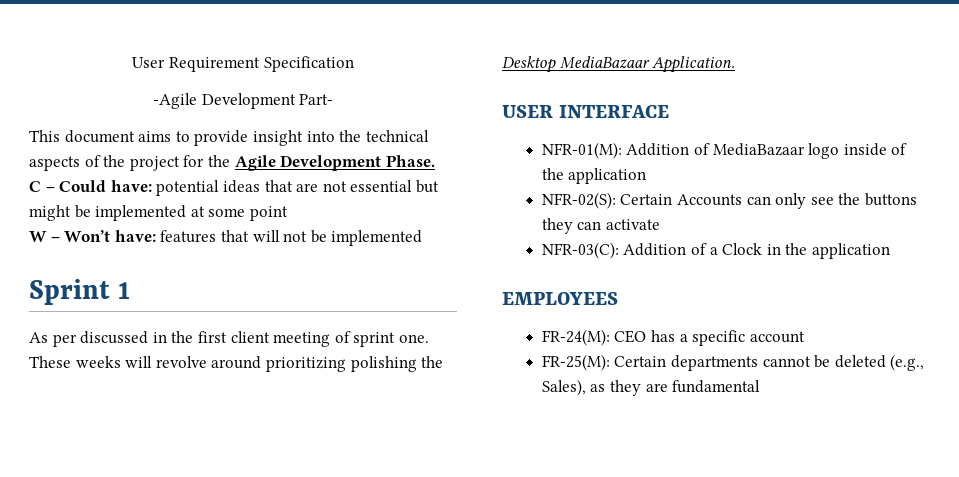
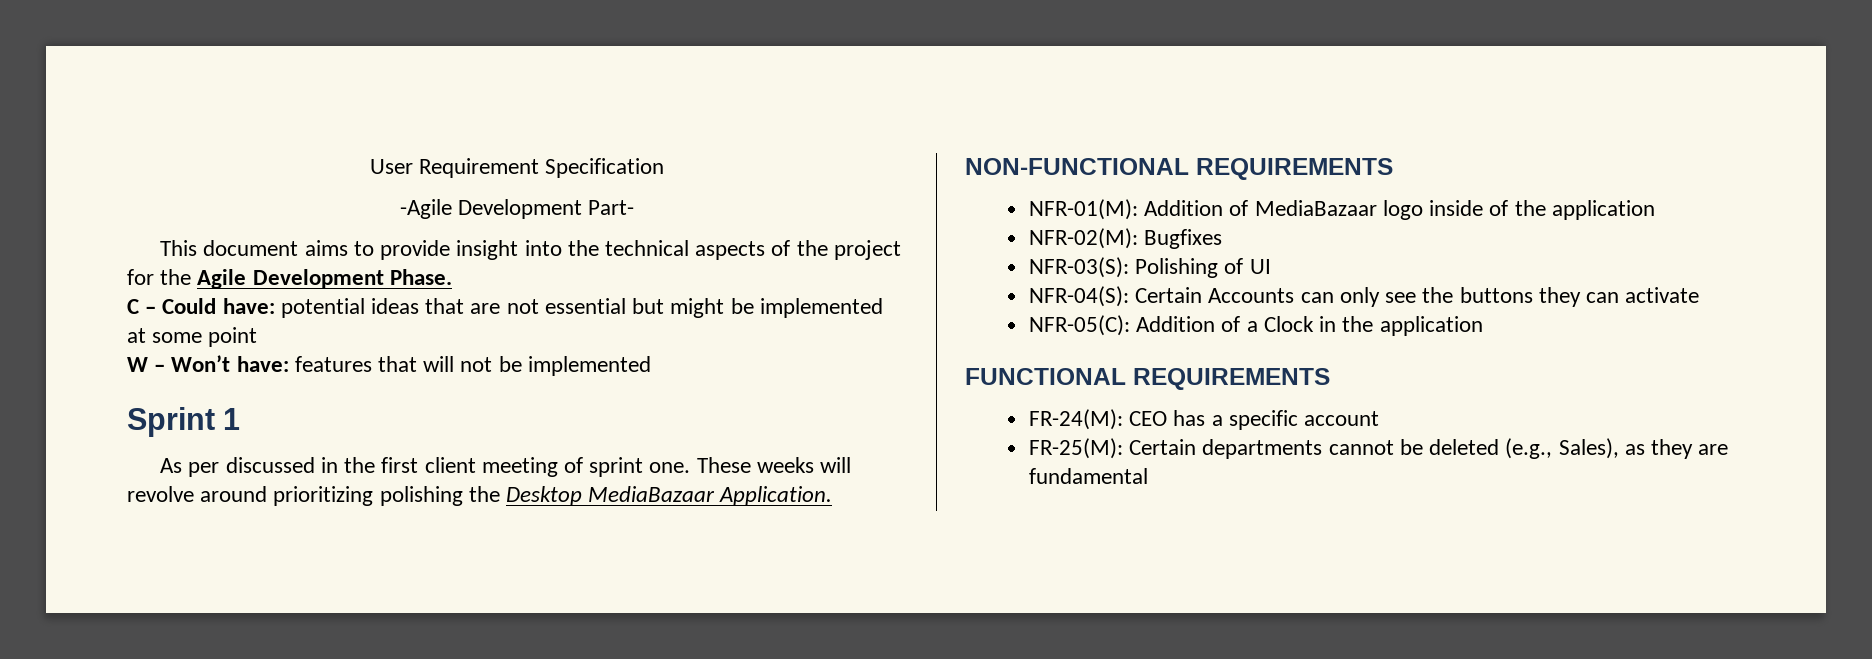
[502,105,670,118] USER INTERFACE -> [965,158,1393,180] NON-FUNCTIONAL REQUIREMENTS
[541,192,616,209] NFR-02(S): -> [1029,228,1223,249] [1029,257,1271,278] [1029,286,1130,307] NFR-02(M): Bugfixes // NFR-03(S): Polishing of UI // NFR-04(S):
[541,242,619,259] NFR-03(C): -> [1029,315,1131,336] NFR-05(C):
[502,292,618,305] EMPLOYEES -> [965,368,1330,390] FUNCTIONAL REQUIREMENTS

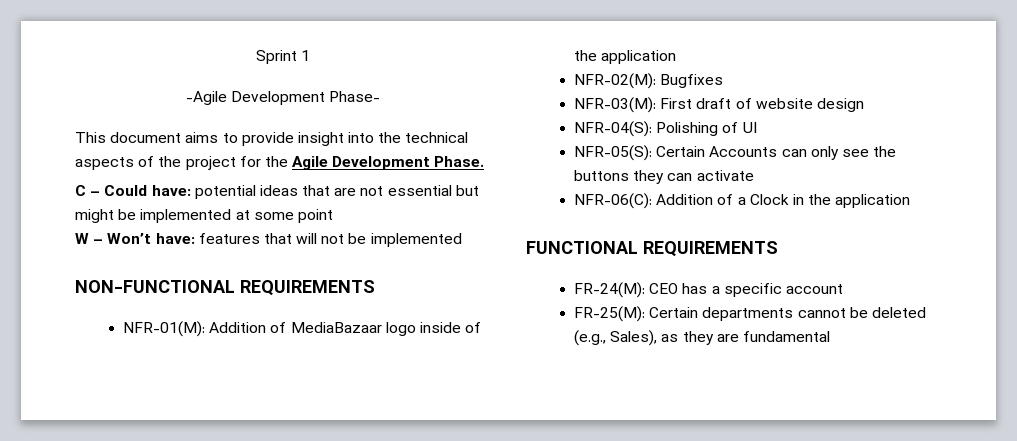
[369,158,665,178] User Requirement Specification -> [255,50,311,64] Sprint 1
[588,200,635,215] Part- -> [329,91,381,102] Phase-
[127,407,241,437] [160,457,851,477] [127,486,833,506] // Sprint 1 // As per discussed in the first client meeting of sprint one. These weeks will revolve around prioritizing polishing the Desktop MediaBazaar Application. -> (462, 240) none
[1029,257,1130,278] NFR-03(S): -> [574,97,864,113] [574,121,653,137] NFR-03(M): First draft of website design // NFR-04(S):
[1029,286,1130,307] NFR-04(S): -> [574,145,653,161] NFR-05(S):
[1029,315,1131,336] NFR-05(C): -> [574,193,653,209] NFR-06(C):

